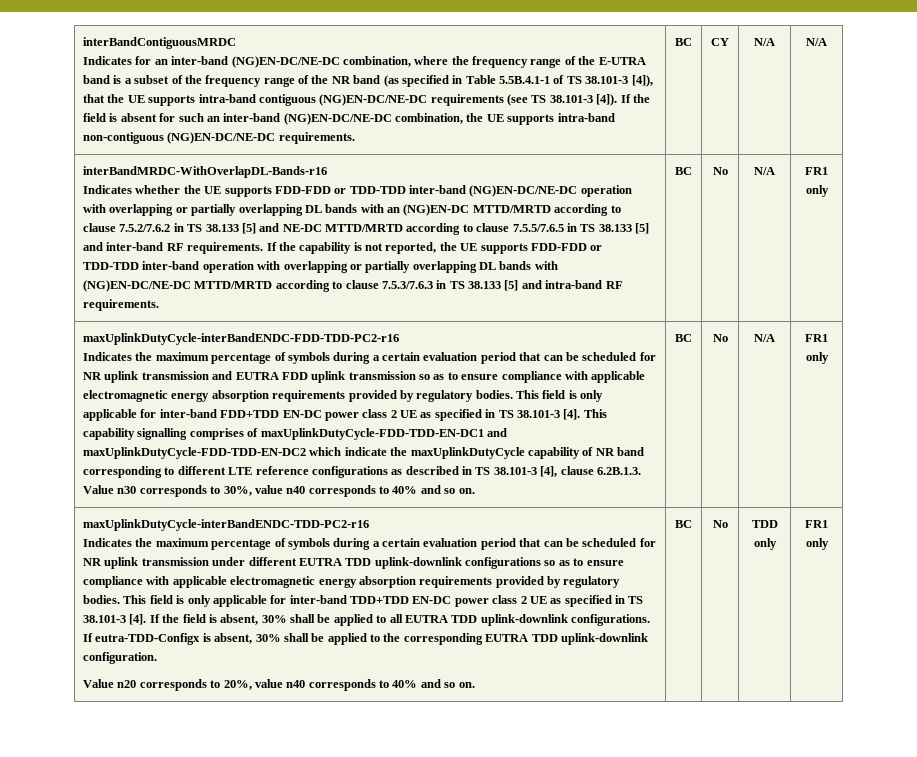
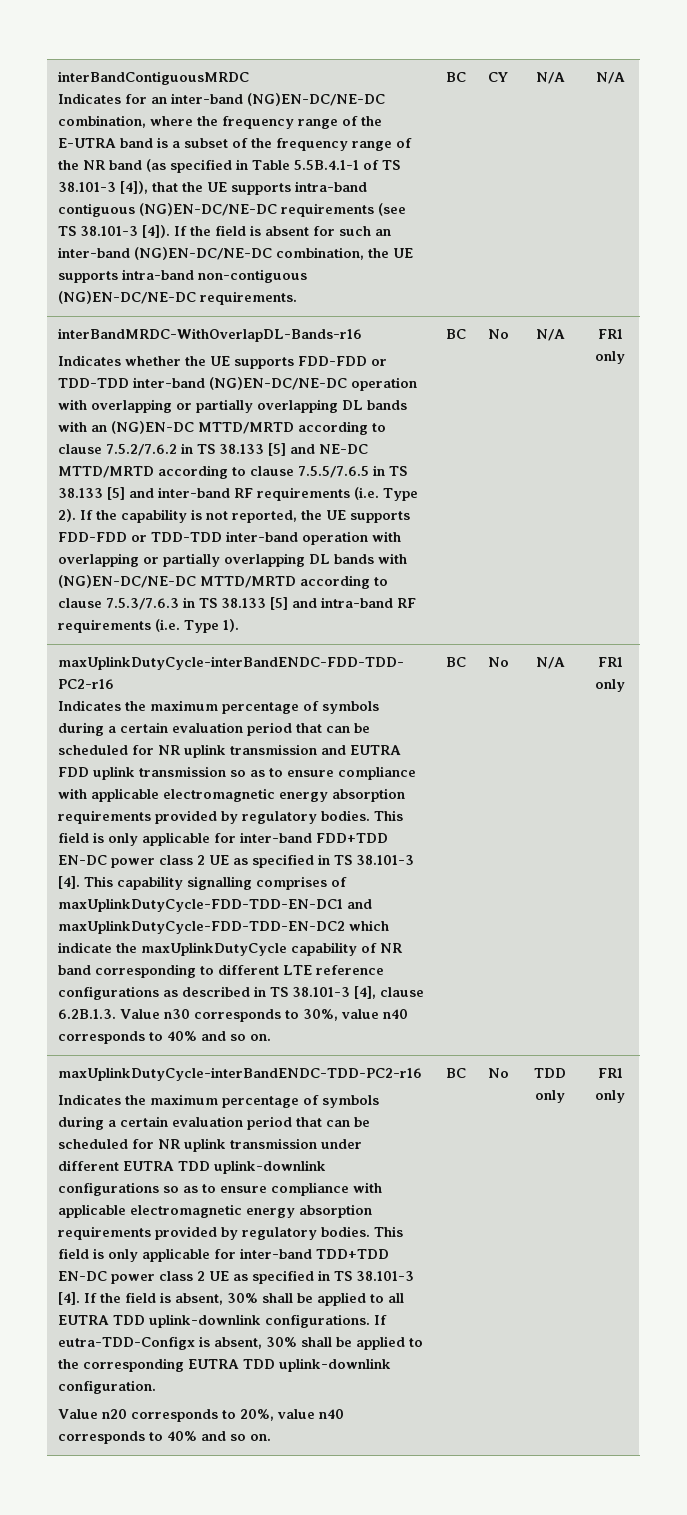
[187,242,264,254] requirements. -> [256,487,418,501] [57,509,76,522] requirements (i.e. Type 2).
[83,299,160,311] requirements. -> [57,619,239,633] requirements (i.e. Type 1).

